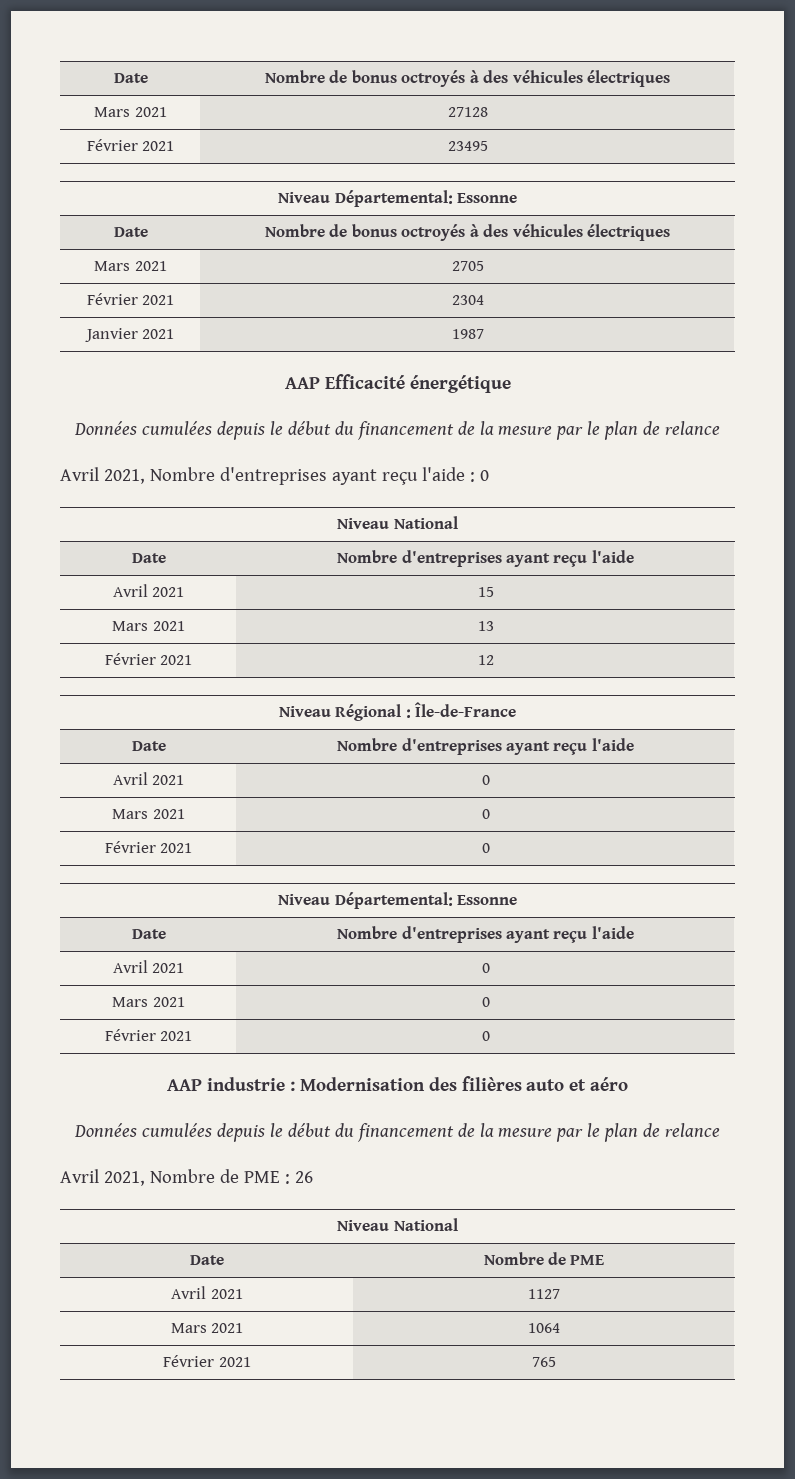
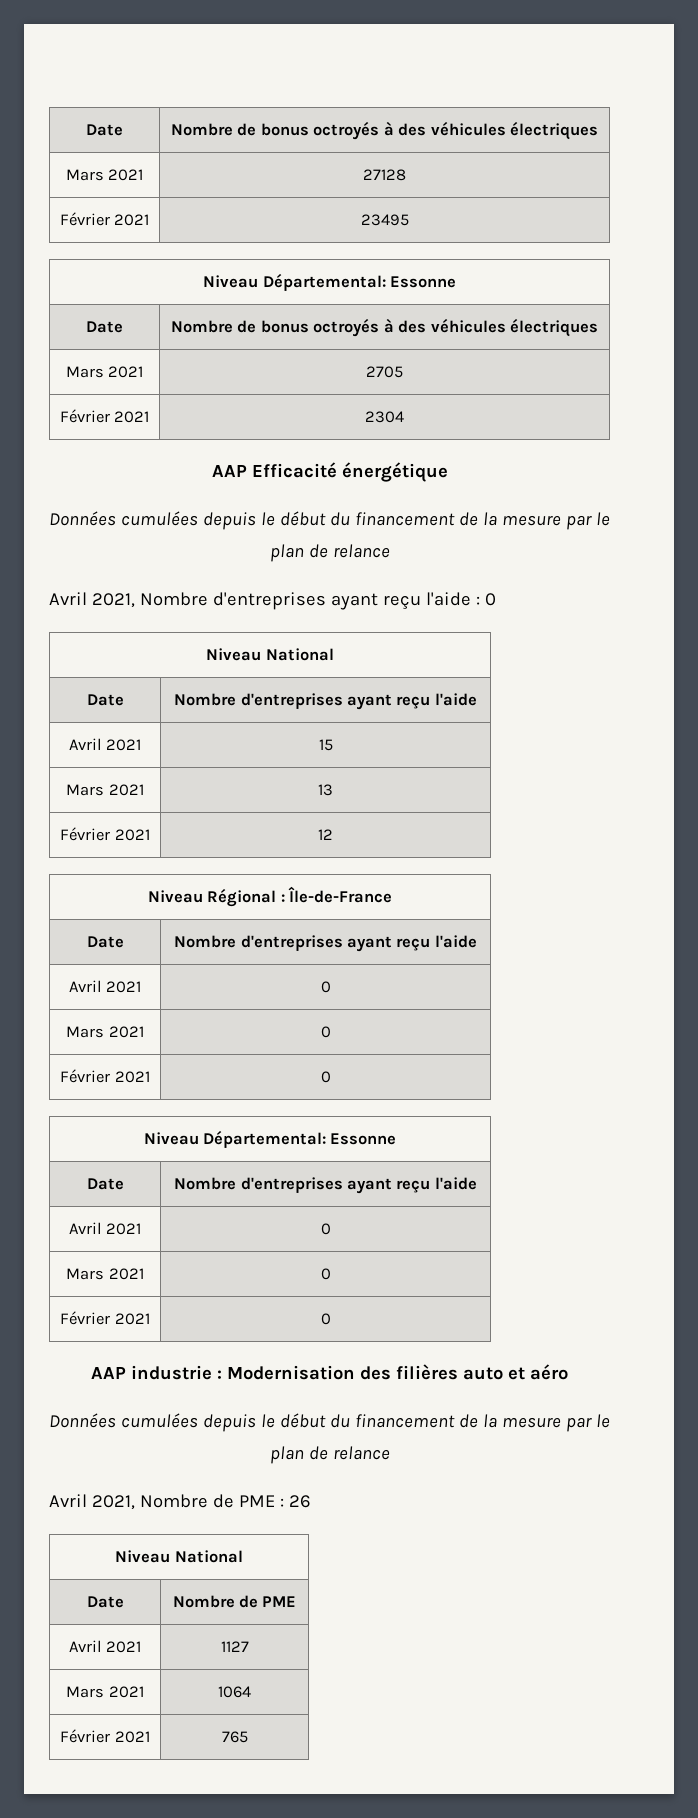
[84,328,175,342] [451,329,484,339] // Janvier 2021 | 1987 -> (404, 417) none

